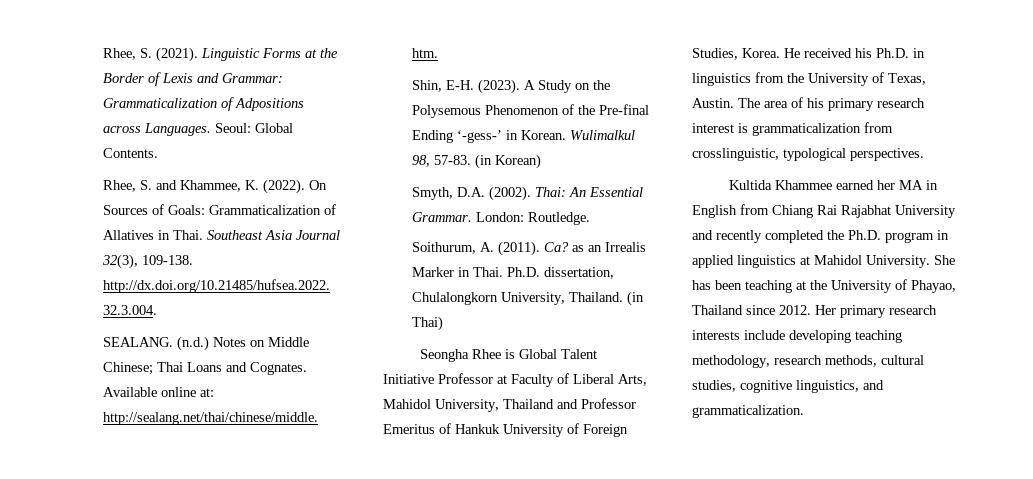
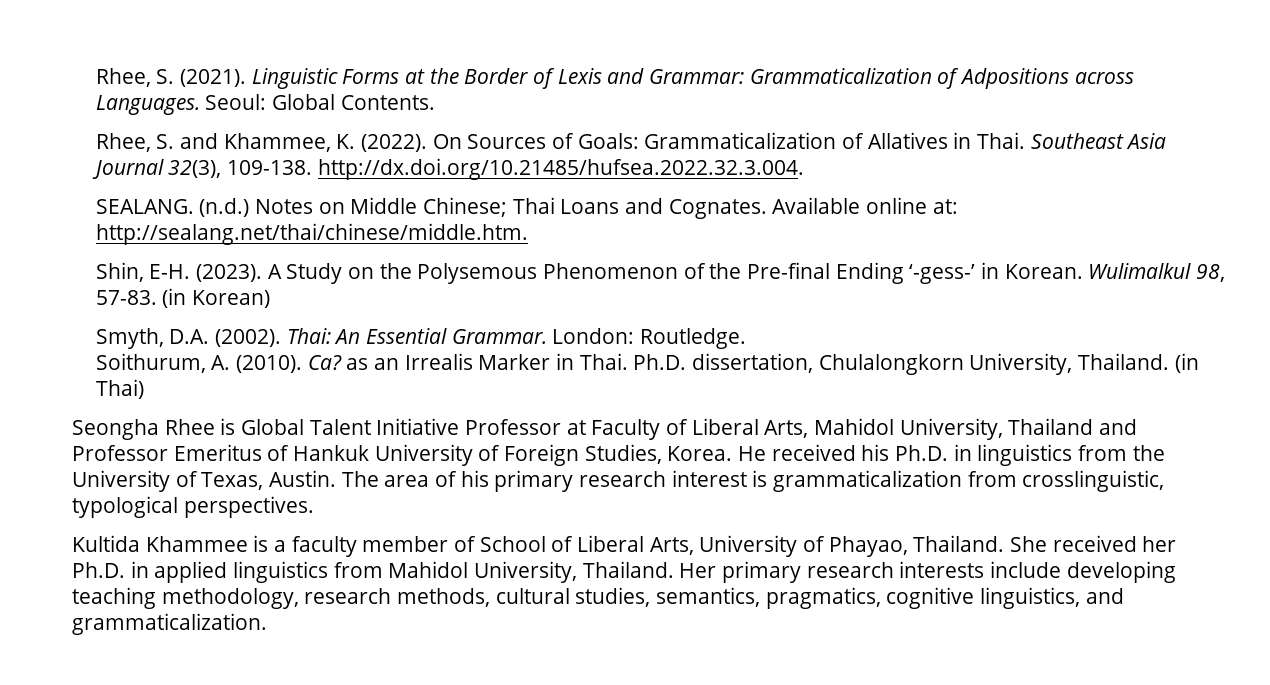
[497,241,540,256] (2011). -> [235,355,302,373] (2010).
[835,180,938,190] [692,204,956,218] [692,230,949,243] [692,255,955,268] [692,279,956,293] [692,305,811,315] earned her MA in English from Chiang Rai Rajabhat University and recently completed the Ph.D. program in applied linguistics at Mahidol University. She has been teaching at the University of Phayao, Thailand since 2012. -> [253,535,1177,557] [72,561,674,583] is a faculty member of School of Liberal Arts, University of Phayao, Thailand. She received her Ph.D. in applied linguistics from Mahidol University, Thailand.
(736, 386) none -> [656,587,881,609] semantics, pragmatics,

